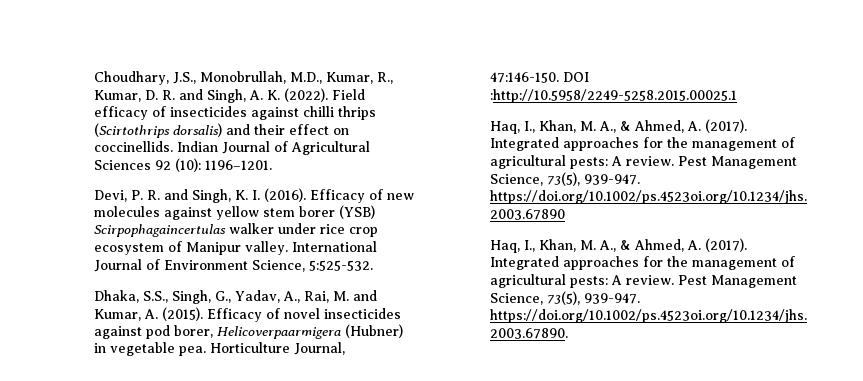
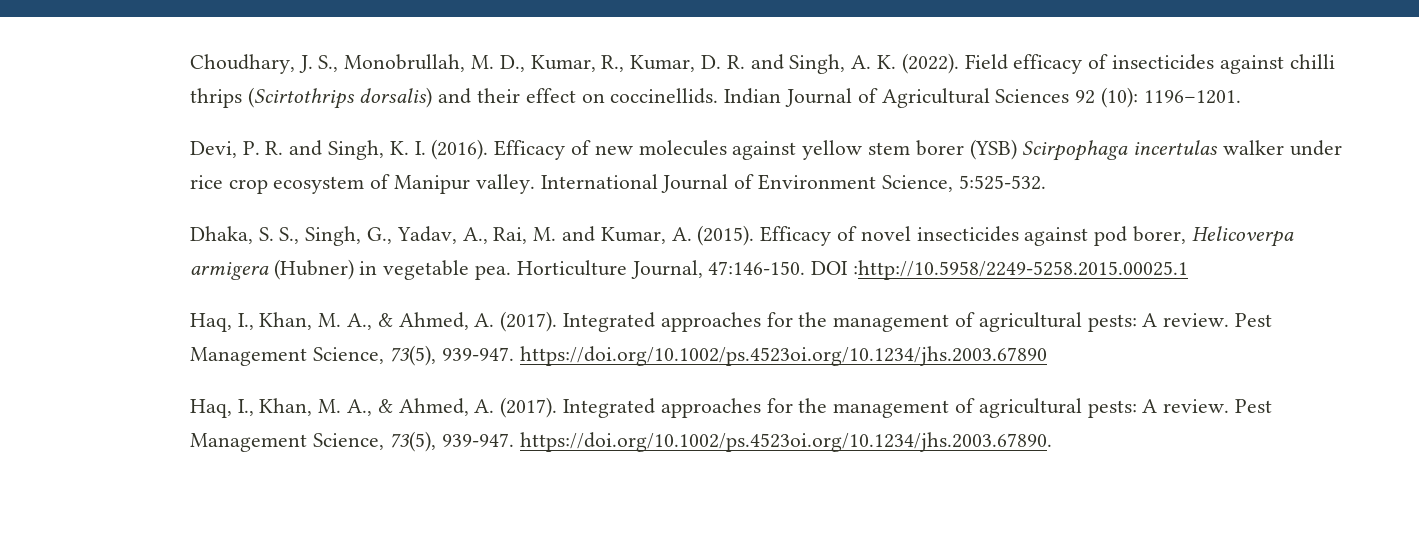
[172,71,322,84] J.S., Monobrullah, M.D., -> [298,54,525,73] J. S., Monobrullah, M. D.,
[93,224,226,237] Scirpophagaincertulas -> [1022,140,1219,161] Scirpophaga incertulas
[142,291,168,303] S.S., -> [258,227,300,244] S. S.,
[216,326,341,339] Helicoverpaarmigera -> [1191,226,1294,247] [189,262,269,280] Helicoverpa armigera

